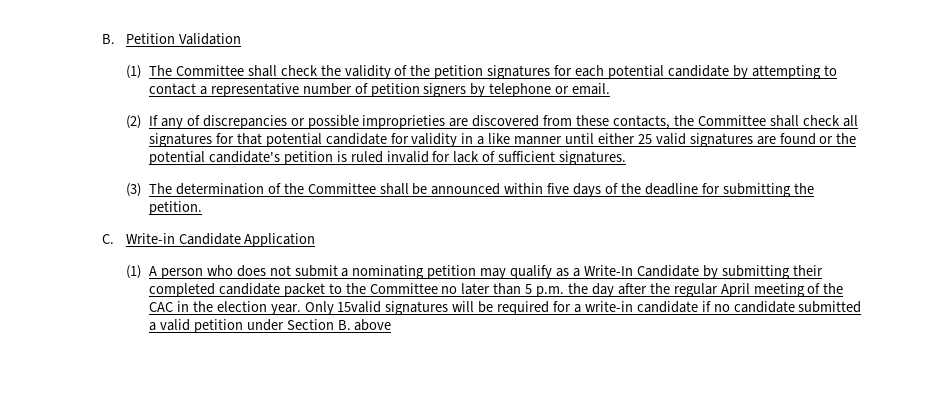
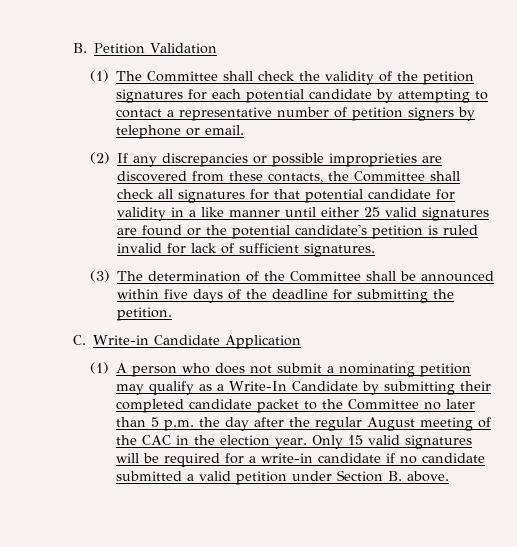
[186,115,200,126] of -> (158, 161) none
[720,283,750,297] April -> [367,417,416,431] August
[337,301,382,313] 15valid -> [348,435,401,445] 15 valid
[354,319,392,331] above -> [407,471,450,482] above.

